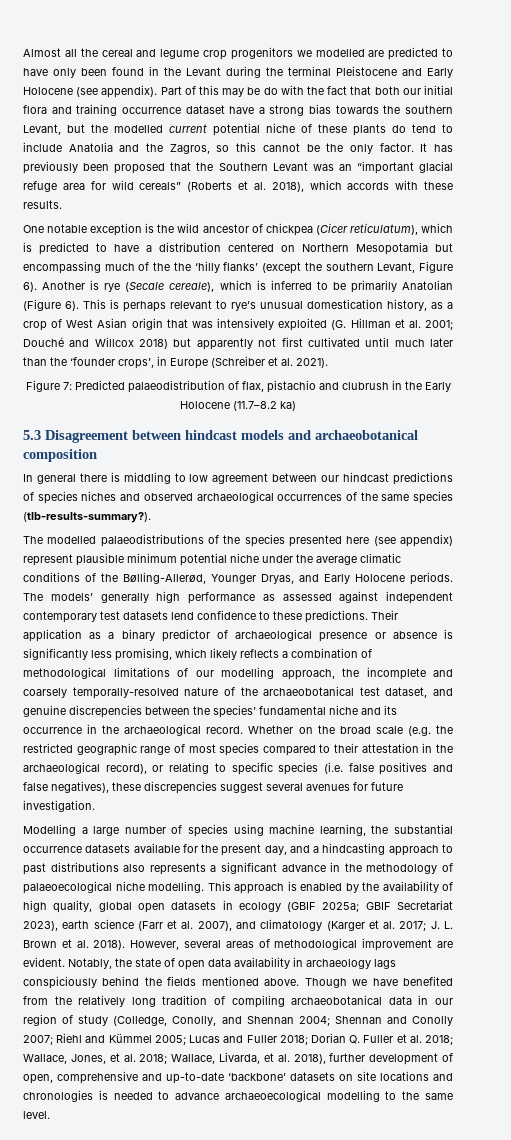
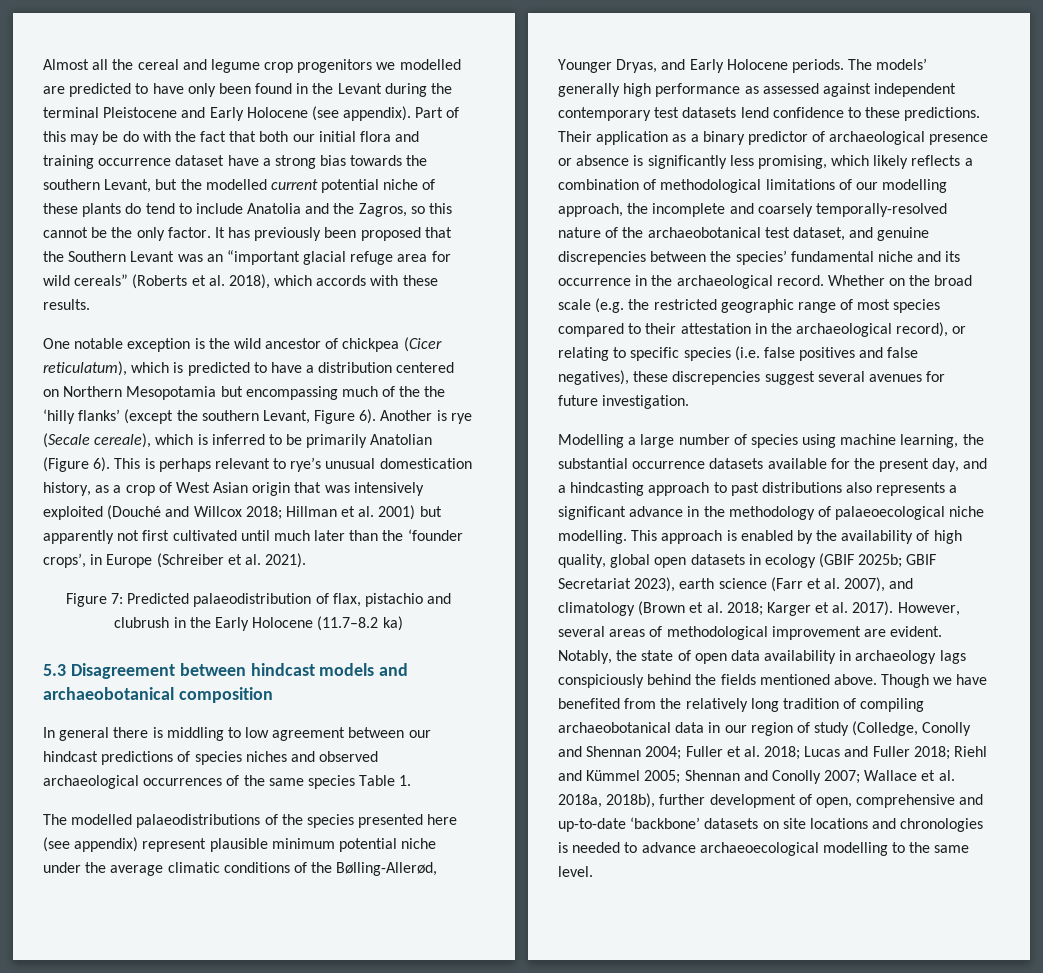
[331,318,453,330] [23,337,169,349] (G. Hillman et al. 2001; Douché and Willcox 2018) -> [107,505,416,520] (Douché and Willcox 2018; Hillman et al. 2001)
[23,512,151,523] (tlb-results-summary?). -> [359,775,412,786] Table 1.
[322,902,360,912] 2025a; -> [858,554,903,568] 2025b;
[326,920,453,931] [23,939,126,950] (Karger et al. 2017; J. L. Brown et al. 2018). -> [638,601,894,616] (Brown et al. 2018; Karger et al. 2017).
[172,1016,217,1026] Conolly, -> [922,722,972,736] Conolly
[334,1016,454,1026] [23,1033,454,1045] [23,1052,326,1064] Shennan and Conolly 2007; Riehl and Kümmel 2005; Lucas and Fuller 2018; Dorian Q. Fuller et al. 2018; Wallace, Jones, et al. 2018; Wallace, Livarda, et al. 2018), -> [685,746,988,760] [558,770,955,784] [558,793,656,808] Fuller et al. 2018; Lucas and Fuller 2018; Riehl and Kümmel 2005; Shennan and Conolly 2007; Wallace et al. 2018a, 2018b),

